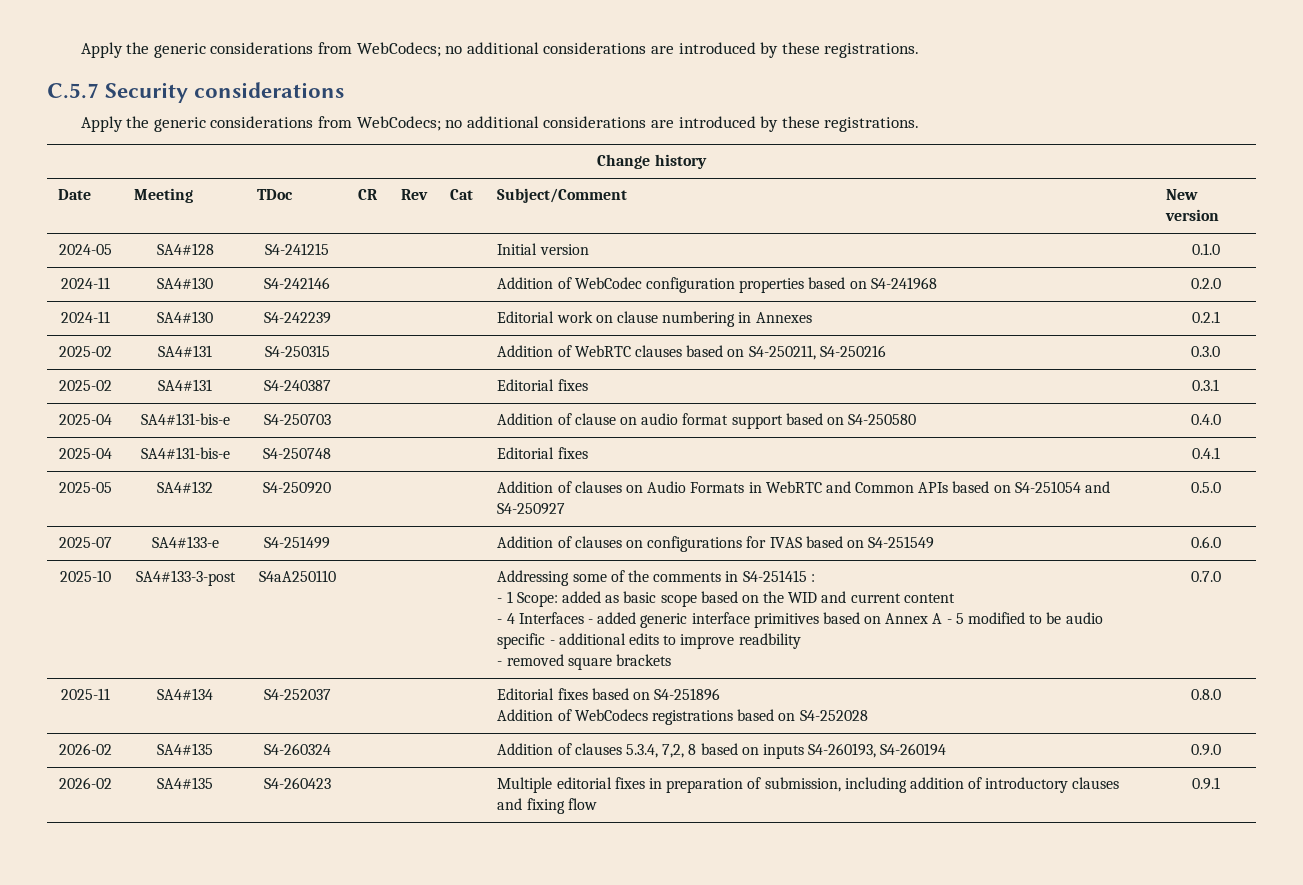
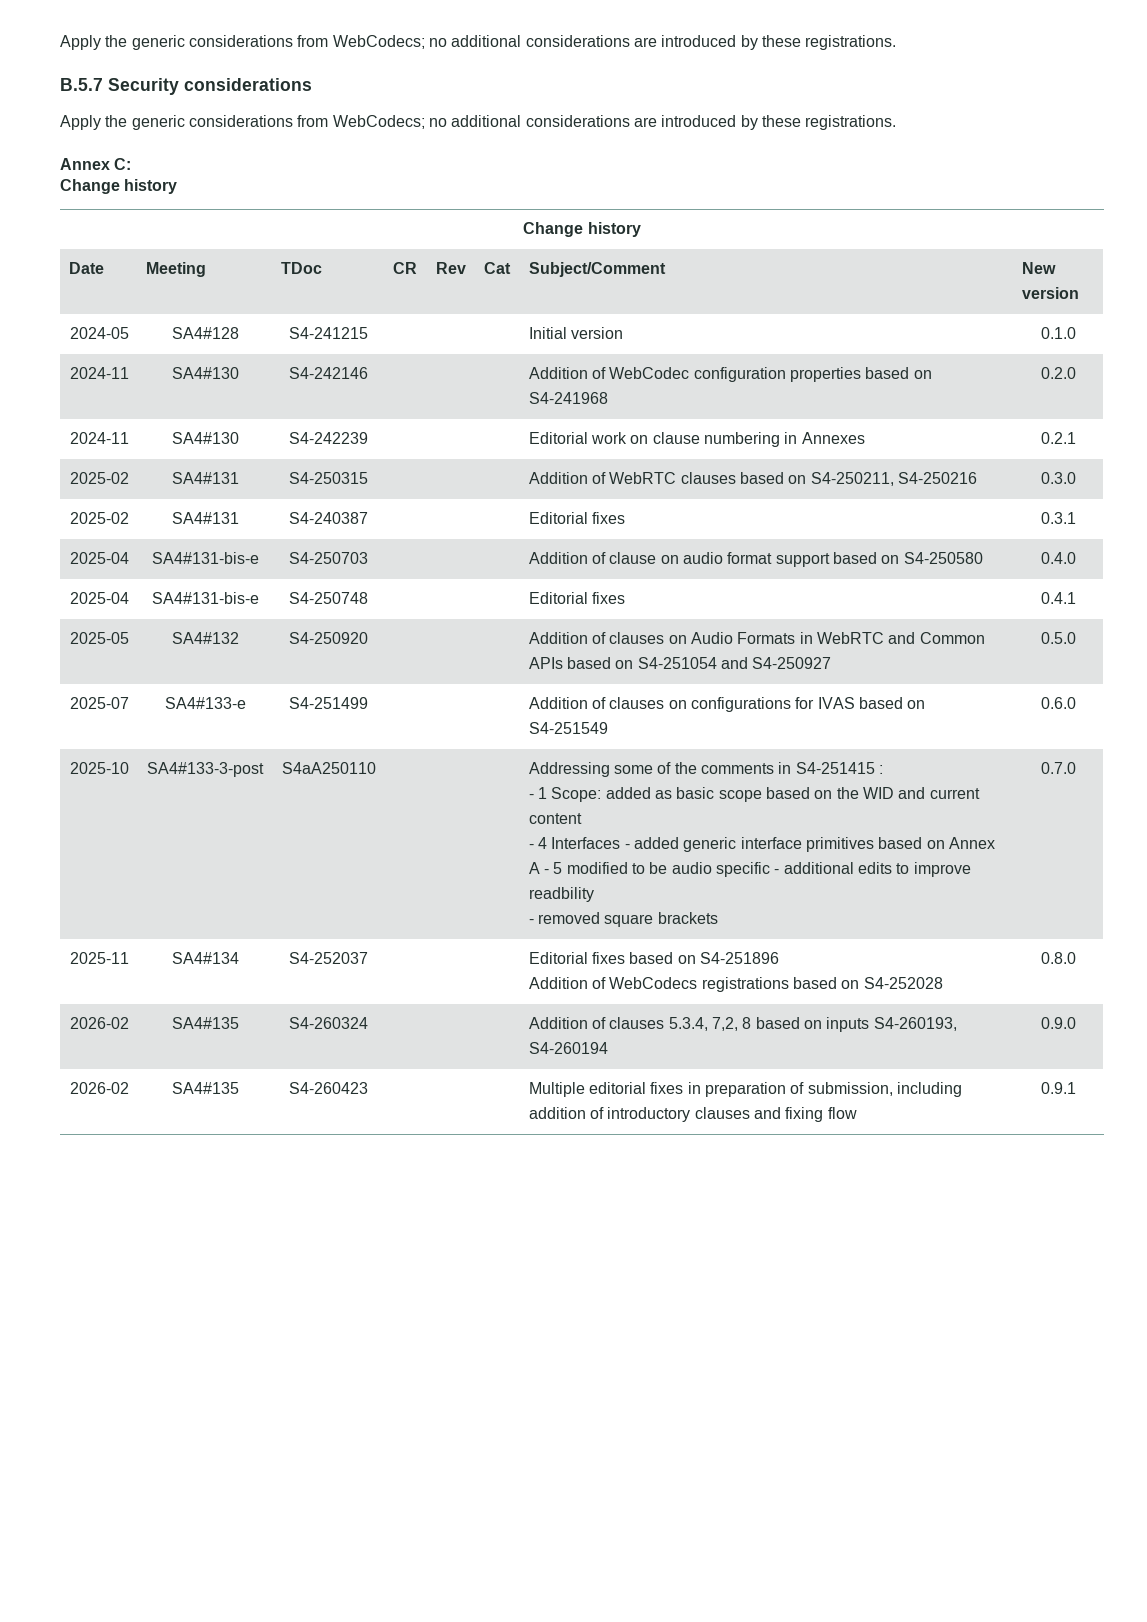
[47,83,99,99] C.5.7 -> [60,78,103,91] B.5.7
(920, 124) none -> [60,158,132,170] [60,179,178,194] // Annex C: // Change history

